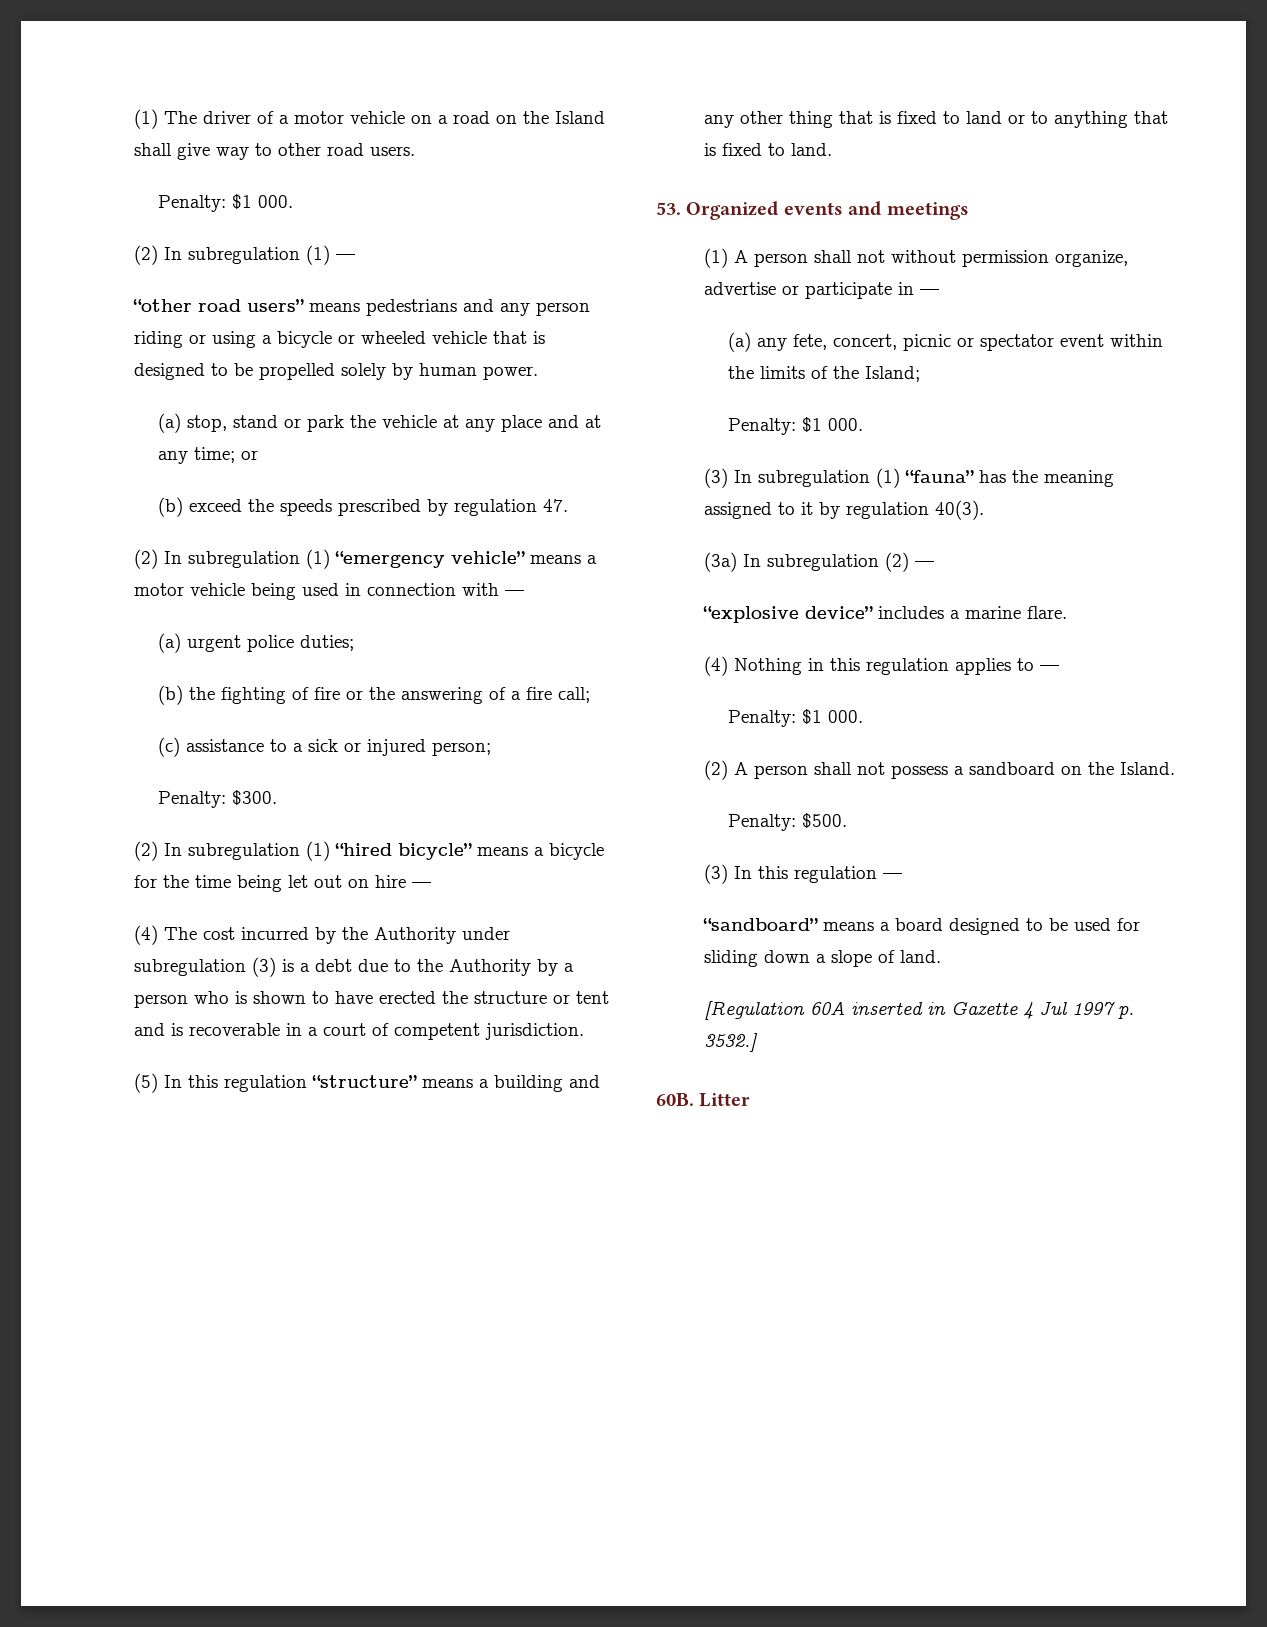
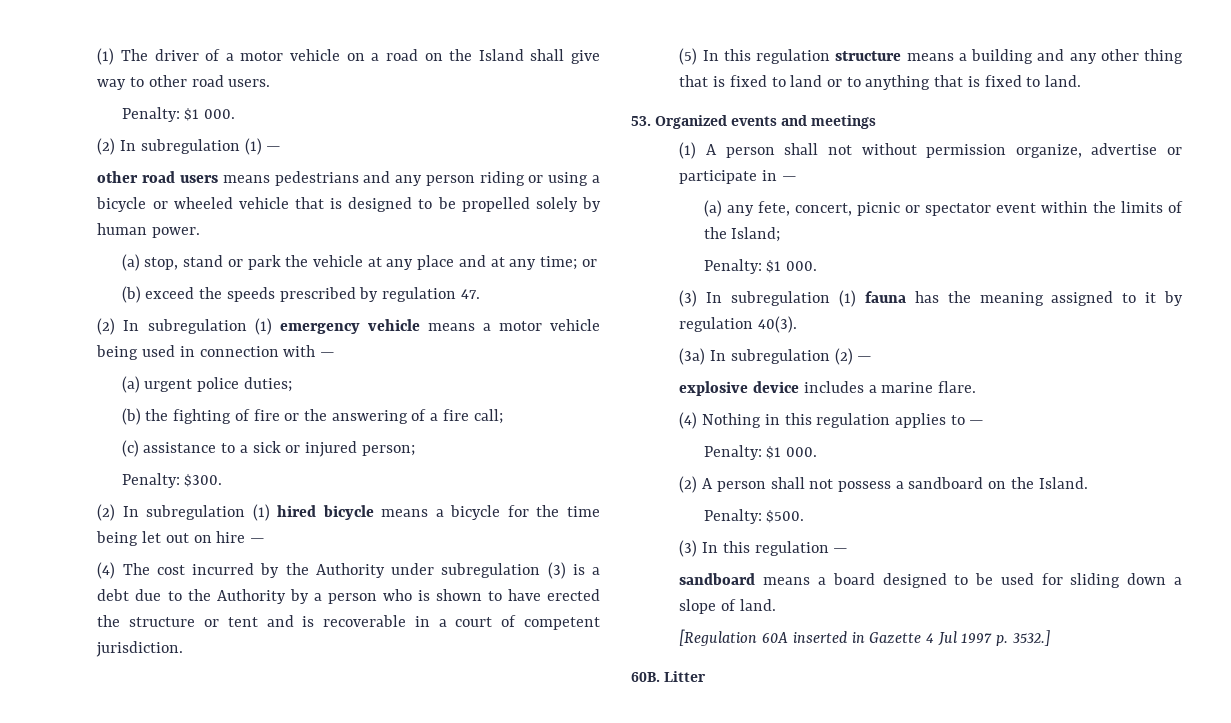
[133,299,305,312] “other road users” -> [97,171,218,183] other road users
[335,551,526,568] “emergency vehicle” -> [279,319,420,334] emergency vehicle
[335,843,473,860] “hired bicycle” -> [277,505,374,520] hired bicycle
[312,1075,418,1088] “structure” -> [835,51,902,61] structure
[905,470,975,483] “fauna” -> [864,291,906,303] fauna
[703,606,874,623] “explosive device” -> [679,381,800,396] explosive device
[703,918,819,931] “sandboard” -> [679,573,756,585] sandboard

